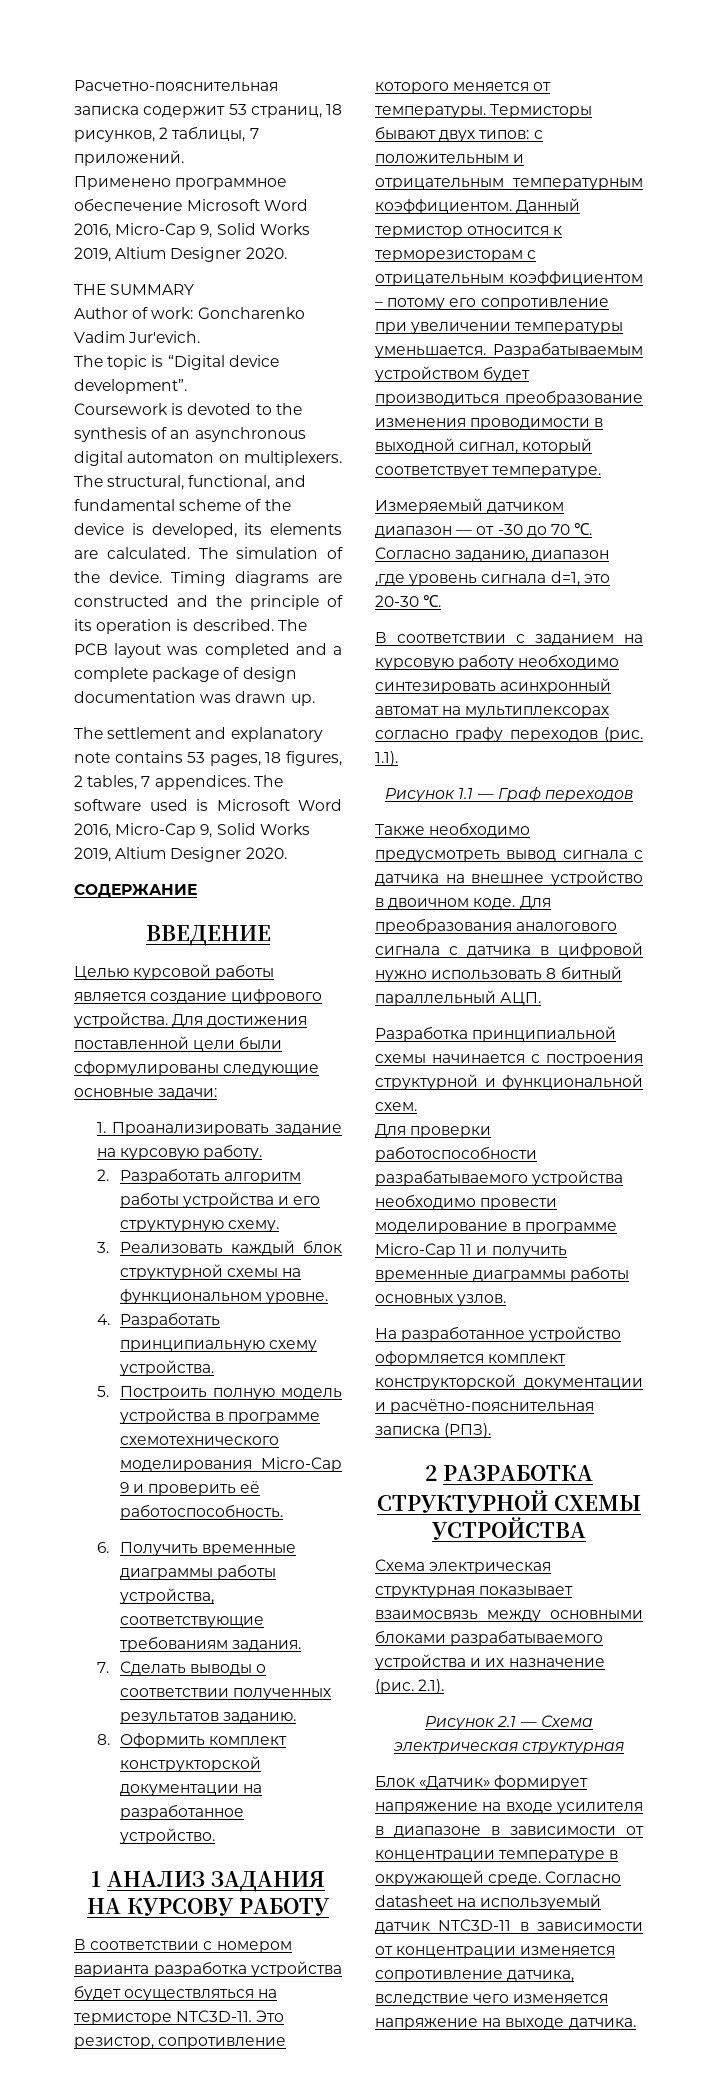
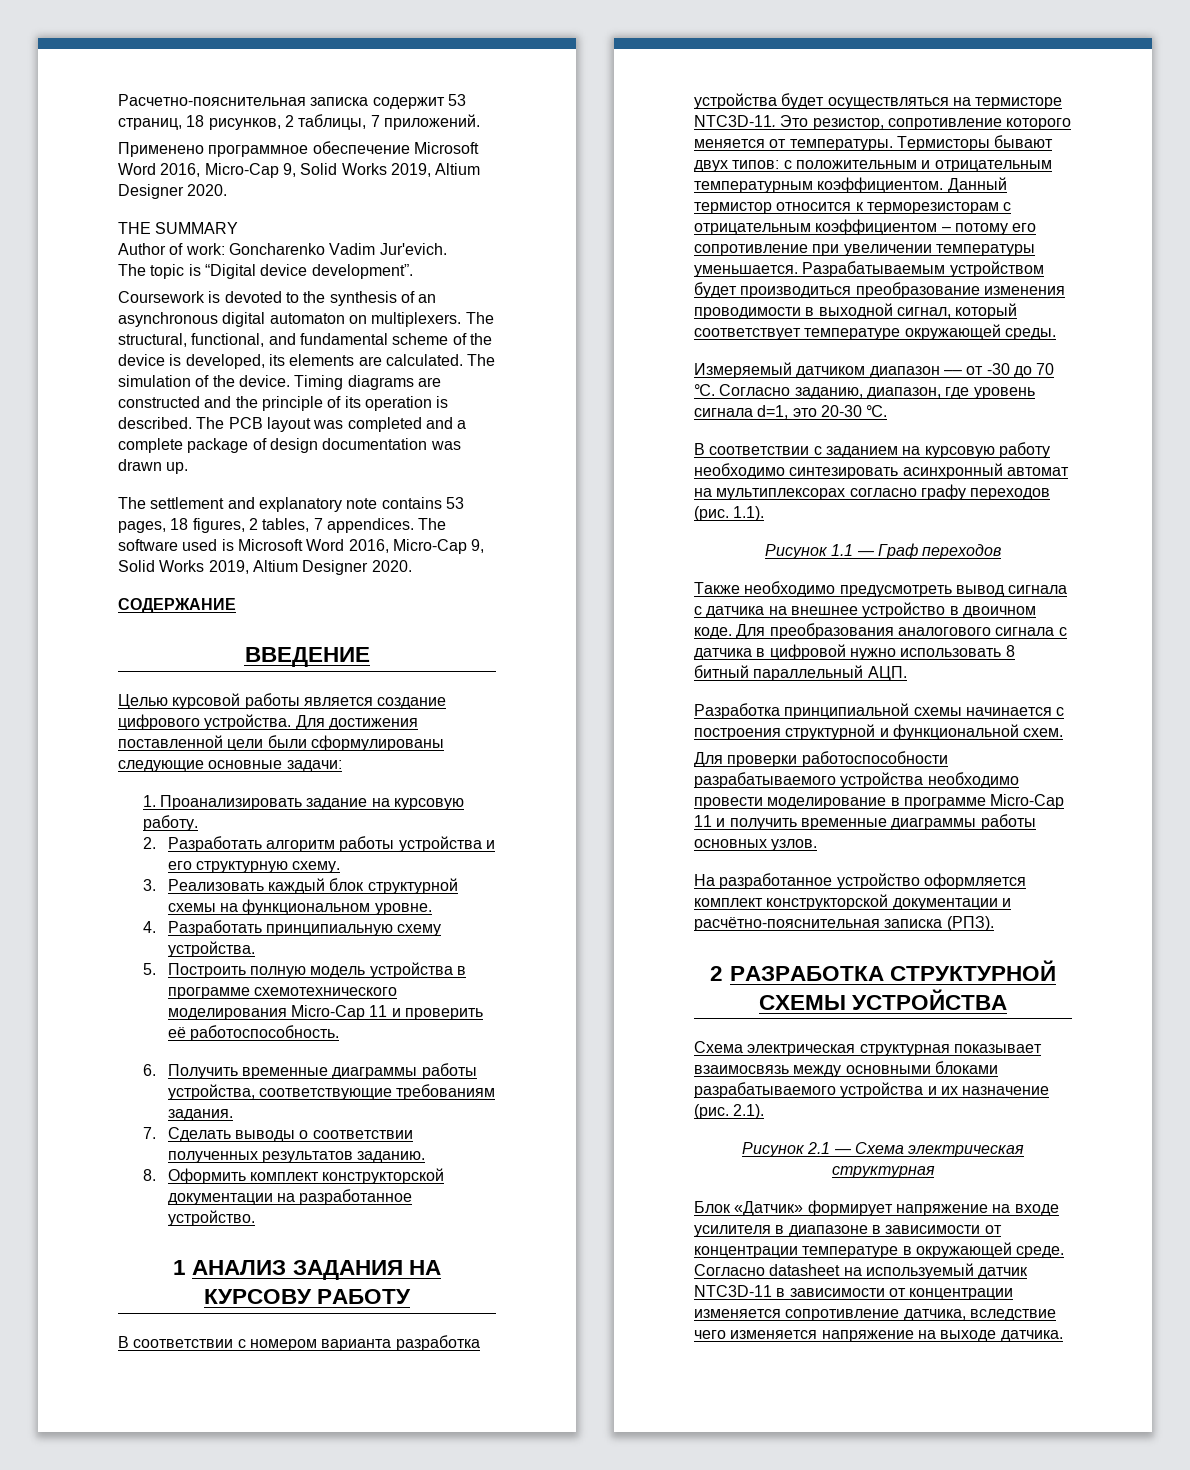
[119,1482,129,1493] 9 -> [369,1005,388,1017] 11
[492,466,602,478] температуре. -> [804,324,1056,340] температуре окружающей среды.
[532,550,610,561] [375,574,405,586] диапазон ,где -> [866,387,970,399] диапазон, где

